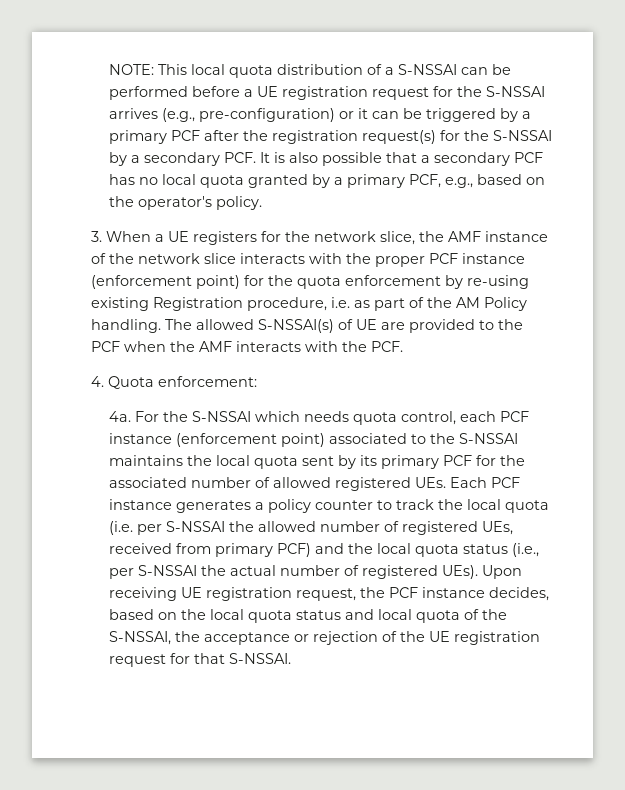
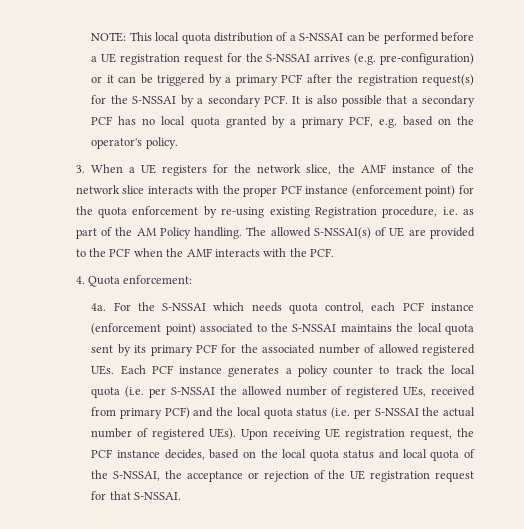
[161,108,195,122] (e.g., -> [354,53,377,65] (e.g.
[444,177,473,188] e.g., -> [378,118,397,128] e.g.
[511,543,539,557] (i.e., -> [331,407,351,419] (i.e.

